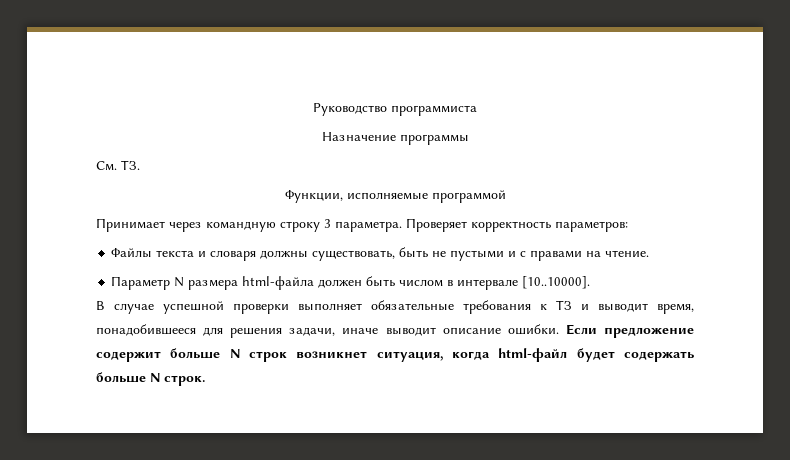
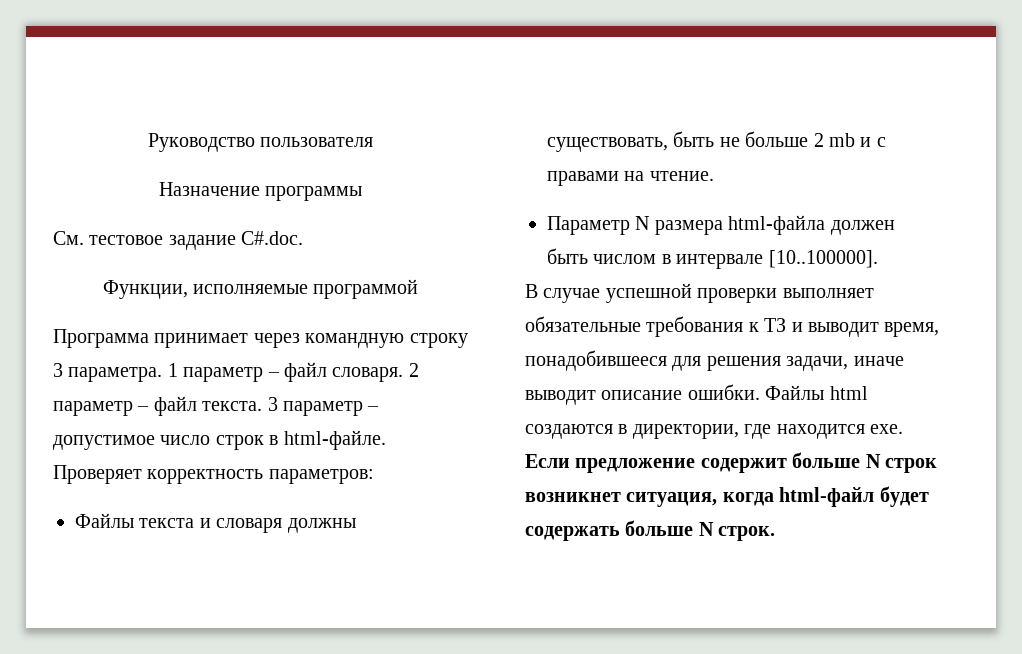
[391,105,477,116] программиста -> [260,137,374,147] пользователя
[121,160,140,170] ТЗ. -> [89,231,304,250] тестовое задание C#.doc.
[96,218,165,232] Принимает -> [53,329,249,348] Программа принимает
(402, 226) none -> [167,362,419,382] [53,396,380,416] [53,430,386,450] 1 параметр – файл словаря. 2 параметр – файл текста. 3 параметр – допустимое число строк в html-файле.
[450,250,505,261] пустыми -> [745,131,855,147] больше 2 mb
[522,276,591,289] [10..10000]. -> [768,250,878,268] [10..100000].
(559, 329) none -> [765,385,868,400] [525,424,903,439] Файлы html создаются в директории, где находится exe.

